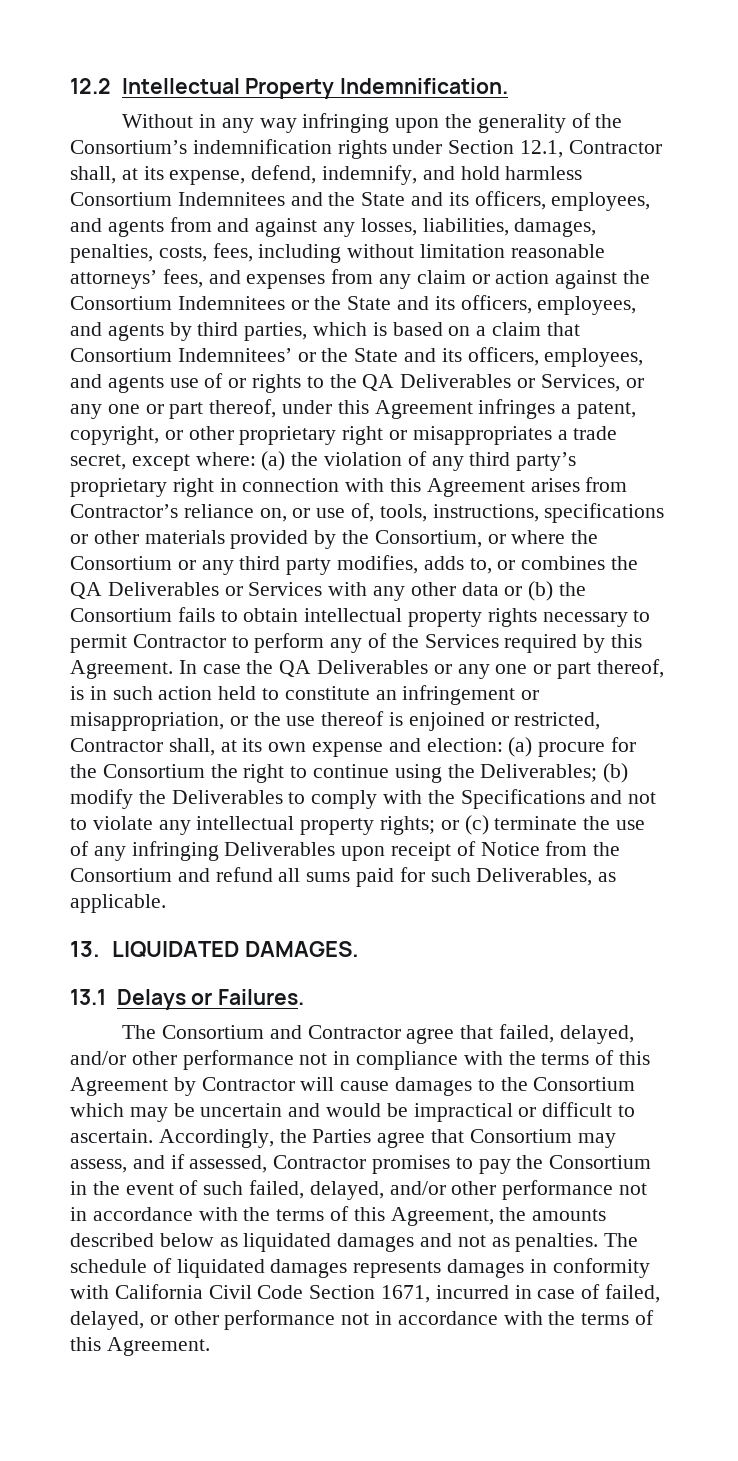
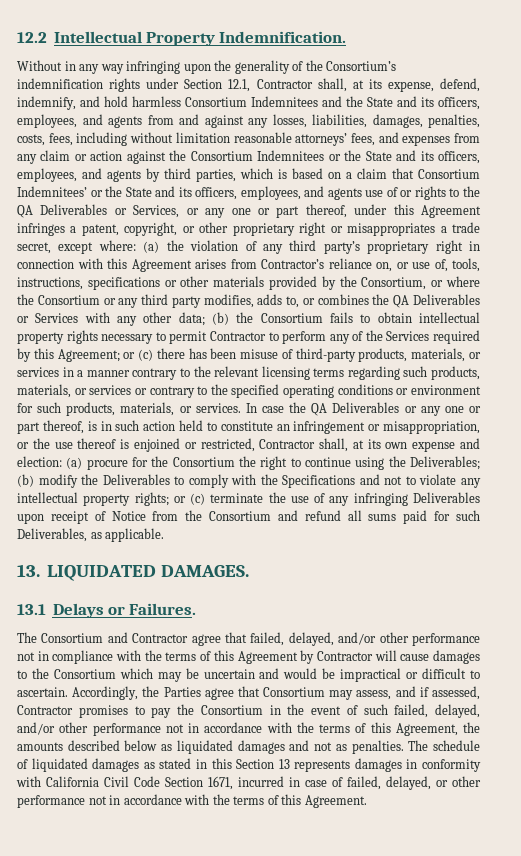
[461,582,523,596] data or -> [178,312,205,326] data;
[70,660,173,679] Agreement. -> [57,348,482,362] [17,366,480,380] [17,384,481,398] [17,402,241,416] Agreement; or (c) there has been misuse of third-party products, materials, or services in a manner contrary to the relevant licensing terms regarding such products, materials, or services or contrary to the specified operating conditions or environment for such products, materials, or services.
(348, 1268) none -> [143,758,290,769] as stated in this Section 13

